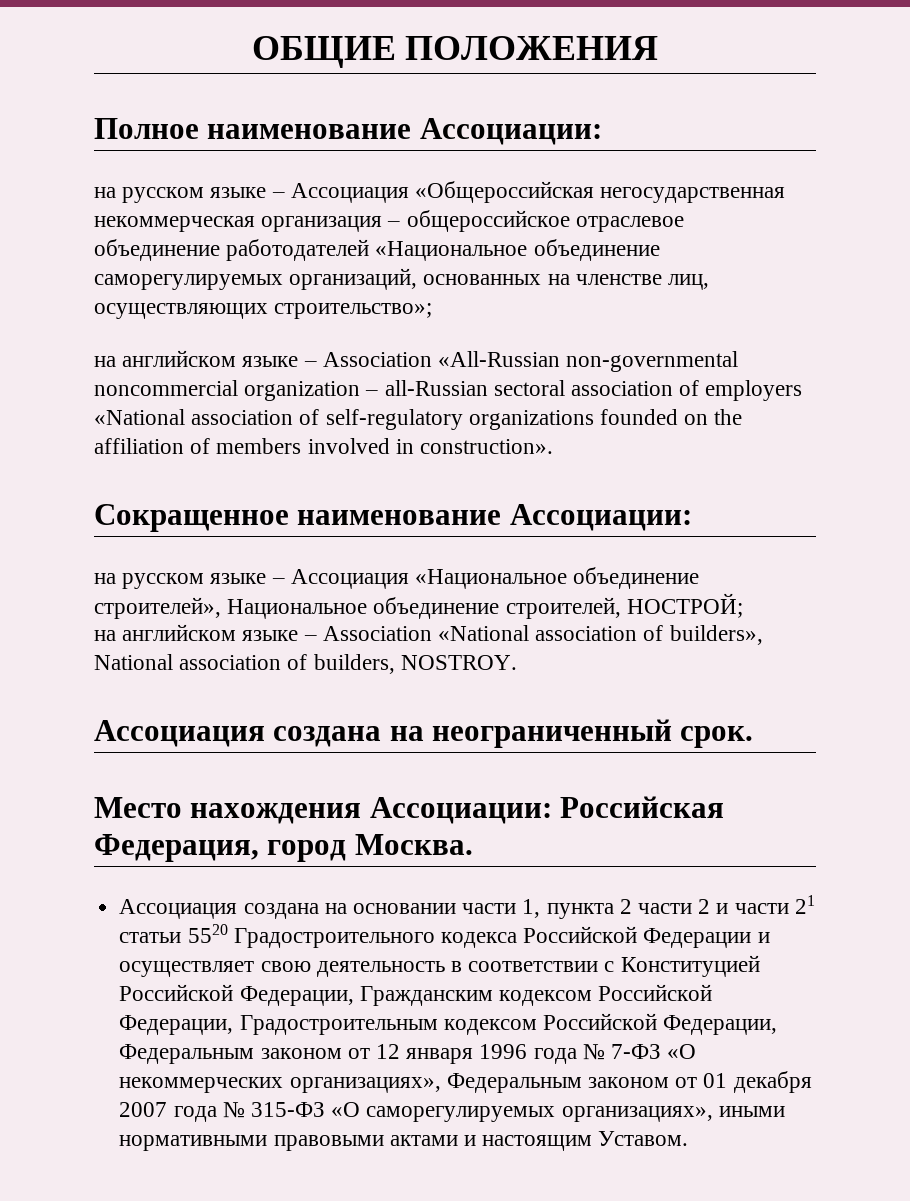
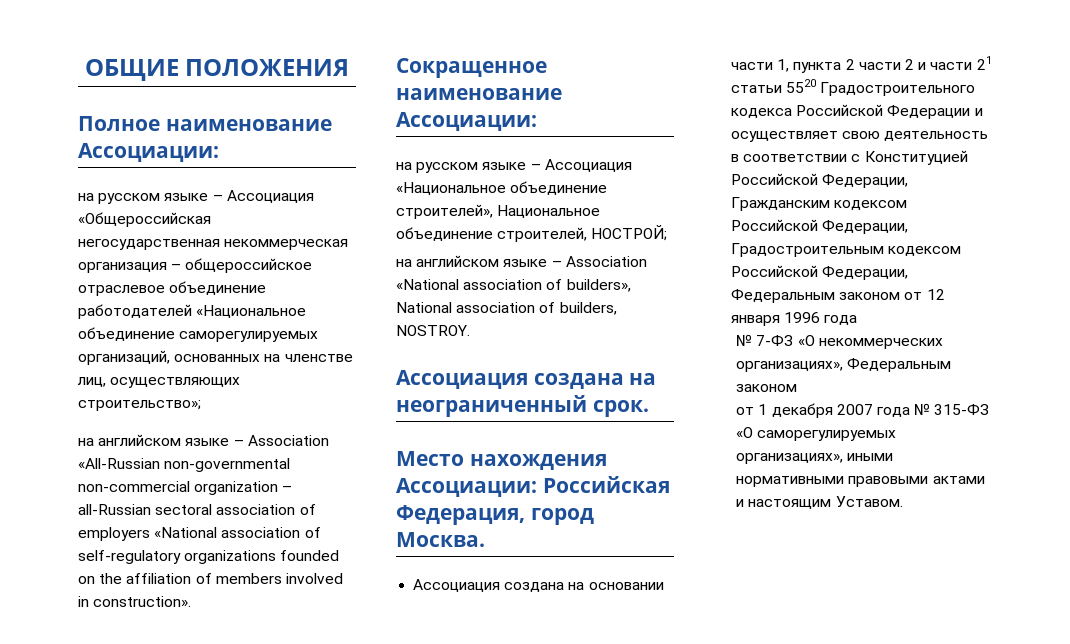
[94,380,238,396] noncommercial -> [78,481,190,492] non-commercial
(577, 1056) none -> (858, 320) //
[675,1073,728,1088] от 01 -> [736,404,768,415] // от 1

